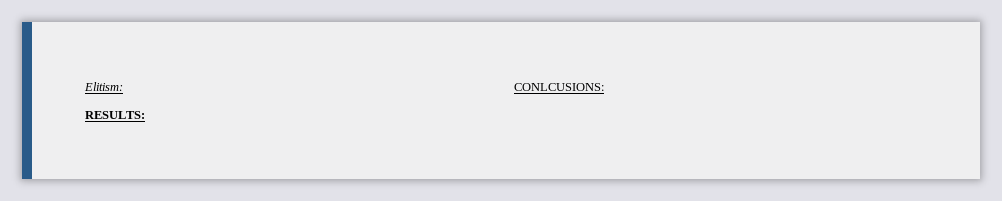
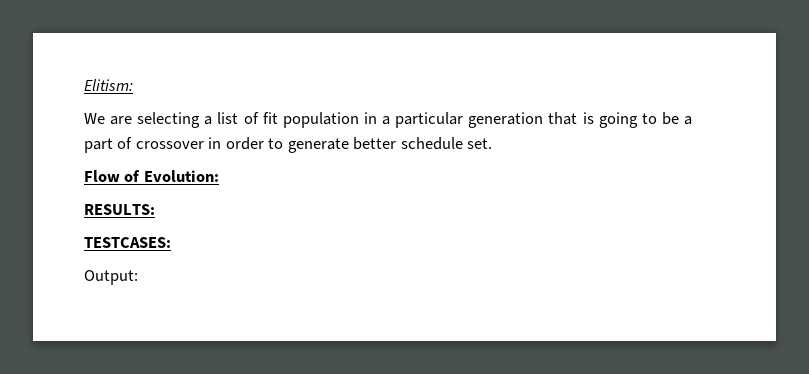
(123, 86) none -> [84,112,693,128] [84,137,493,153] [84,170,219,182] // We are selecting a list of fit population in a particular generation that is going to be a part of crossover in order to generate better schedule set. // Flow of Evolution:
[514,83,604,91] CONLCUSIONS: -> [84,237,171,248] [84,270,138,285] TESTCASES: // Output:

